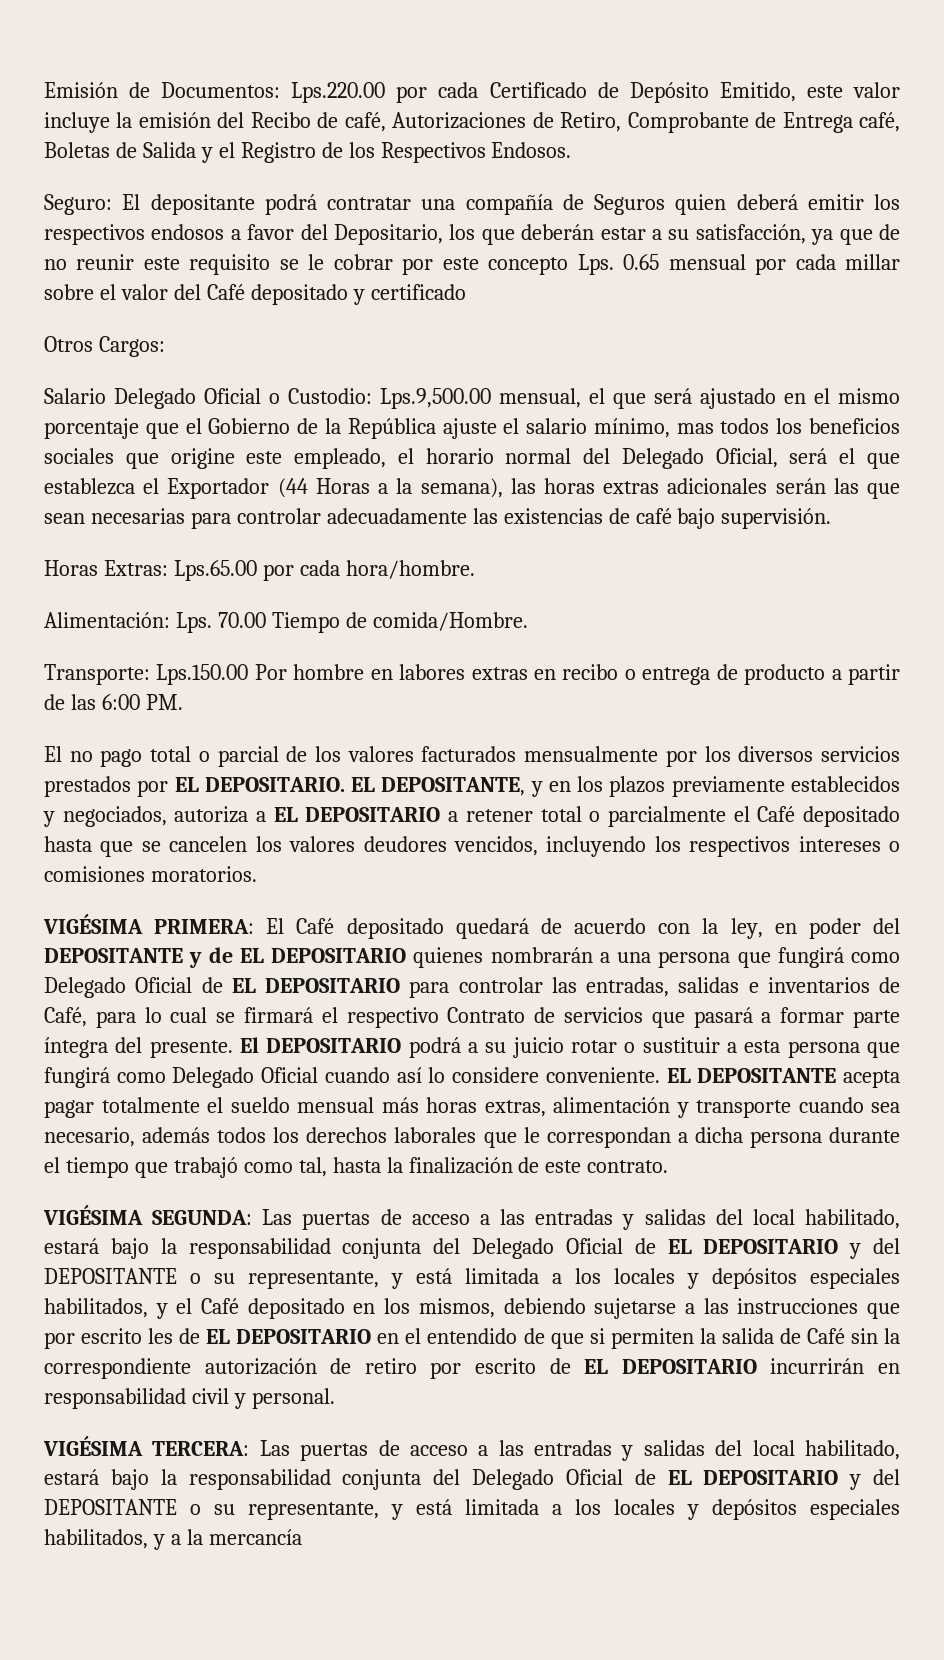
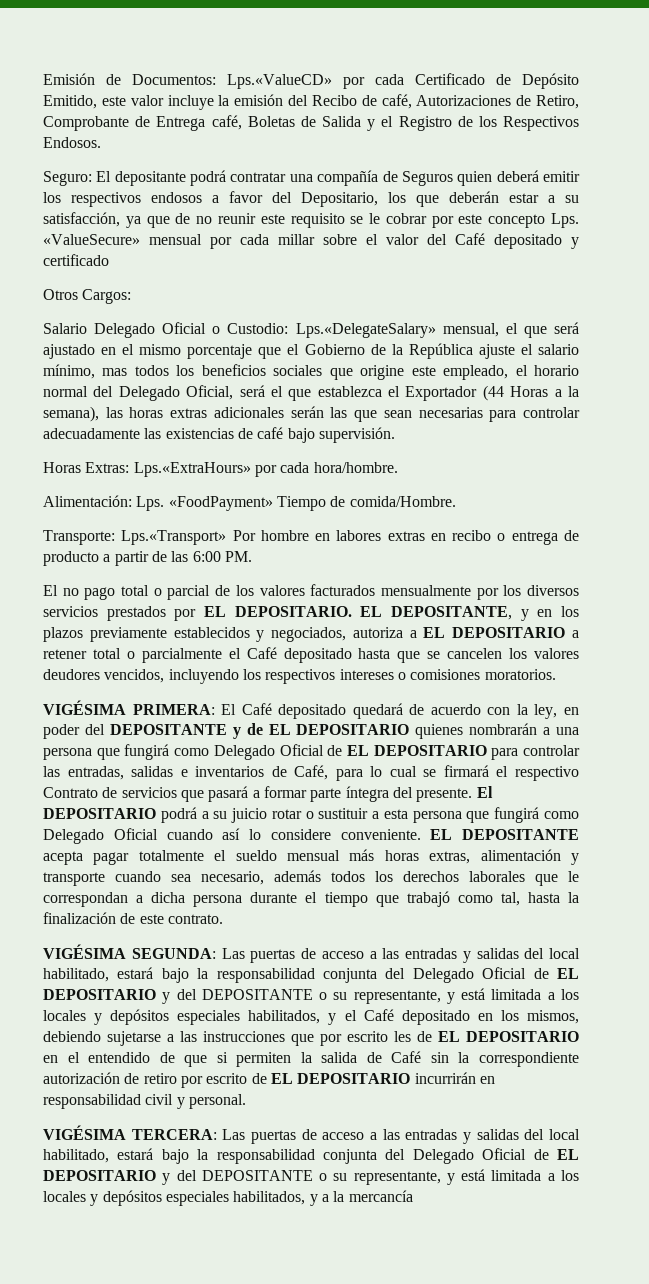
[291,82,386,103] Lps.220.00 -> [227,74,332,89] Lps.«ValueCD»
[623,254,660,270] 0.65 -> [43,234,140,245] «ValueSecure»
[380,388,491,409] Lps.9,500.00 -> [295,323,436,338] Lps.«DelegateSalary»
[173,560,257,581] Lps.65.00 -> [133,462,251,477] Lps.«ExtraHours»
[217,612,266,628] 70.00 -> [168,496,273,511] «FoodPayment»
[156,664,249,685] Lps.150.00 -> [121,530,227,545] Lps.«Transport»

